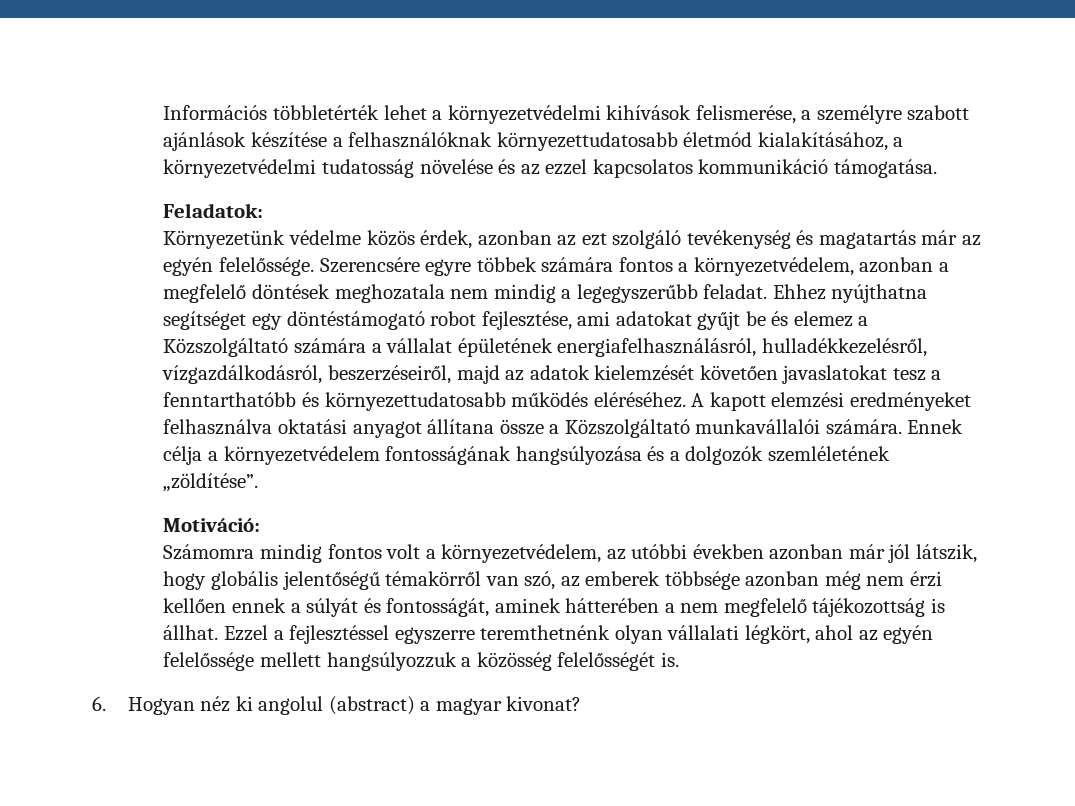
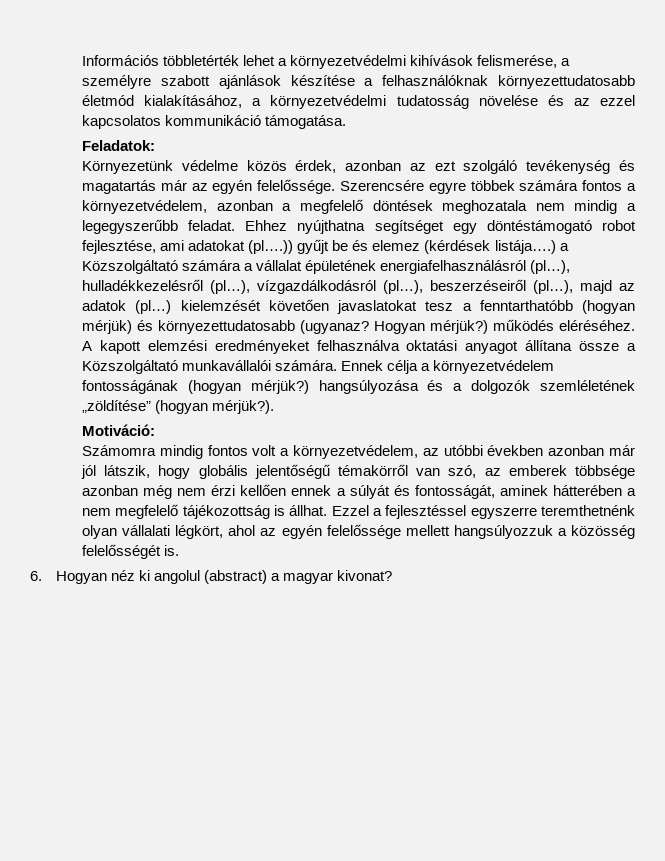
(692, 318) none -> [248,240,294,254] (pl….))
(853, 319) none -> [424,240,556,254] (kérdések listája….)
[557,338,927,357] [162,365,452,384] energiafelhasználásról, hulladékkezelésről, vízgazdálkodásról, beszerzéseiről, -> [380,260,571,274] [82,279,574,294] energiafelhasználásról (pl…), hulladékkezelésről (pl…), vízgazdálkodásról (pl…), beszerzéseiről (pl…),
(590, 372) none -> [135,300,172,314] (pl…)
[302,392,506,411] és környezettudatosabb -> [582,300,636,314] [82,320,489,334] (hogyan mérjük) és környezettudatosabb (ugyanaz? Hogyan mérjük?)
(512, 455) none -> [187,380,309,394] (hogyan mérjük?)
[163,473,259,492] „zöldítése”. -> [82,400,275,414] „zöldítése” (hogyan mérjük?).

